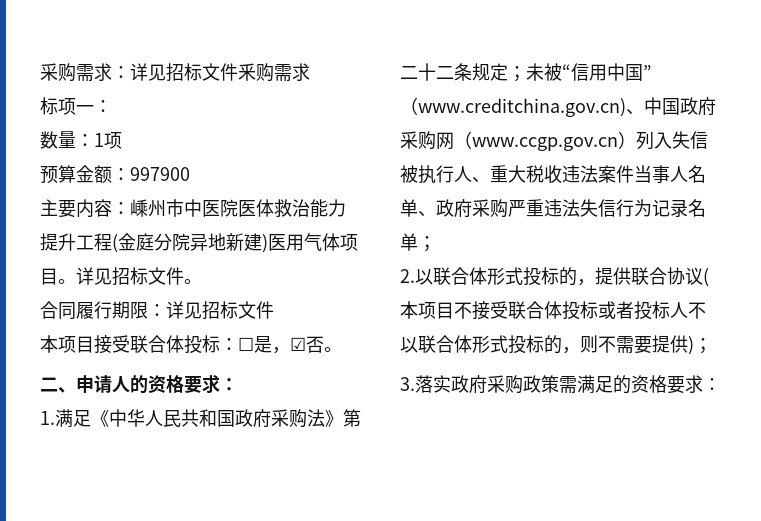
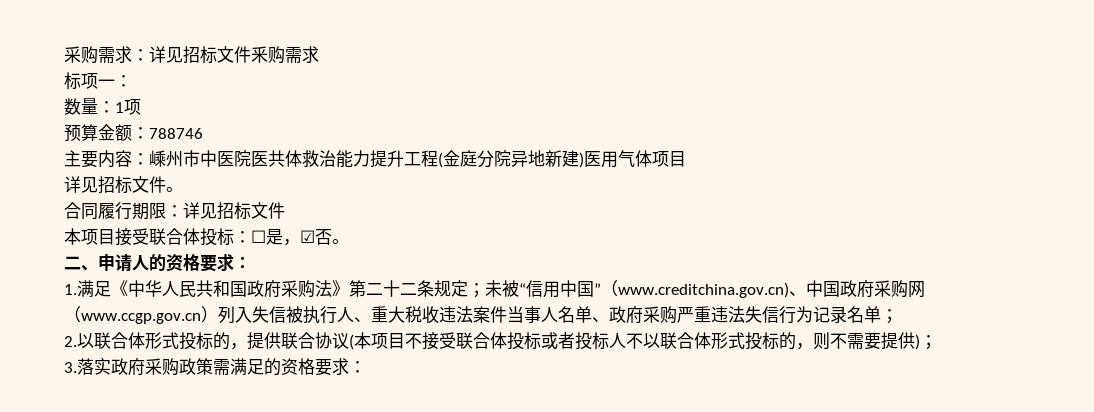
[130,167,190,181] 997900 -> [149,128,203,139] 788746
(256, 208) none -> [268,150,285,167] 共
[58,279,76,284] 。 -> (686, 159) //

